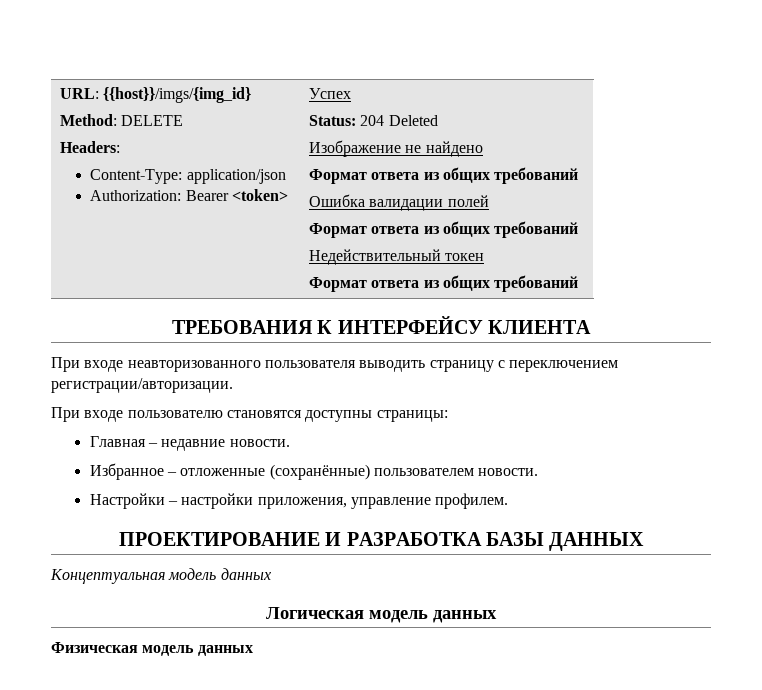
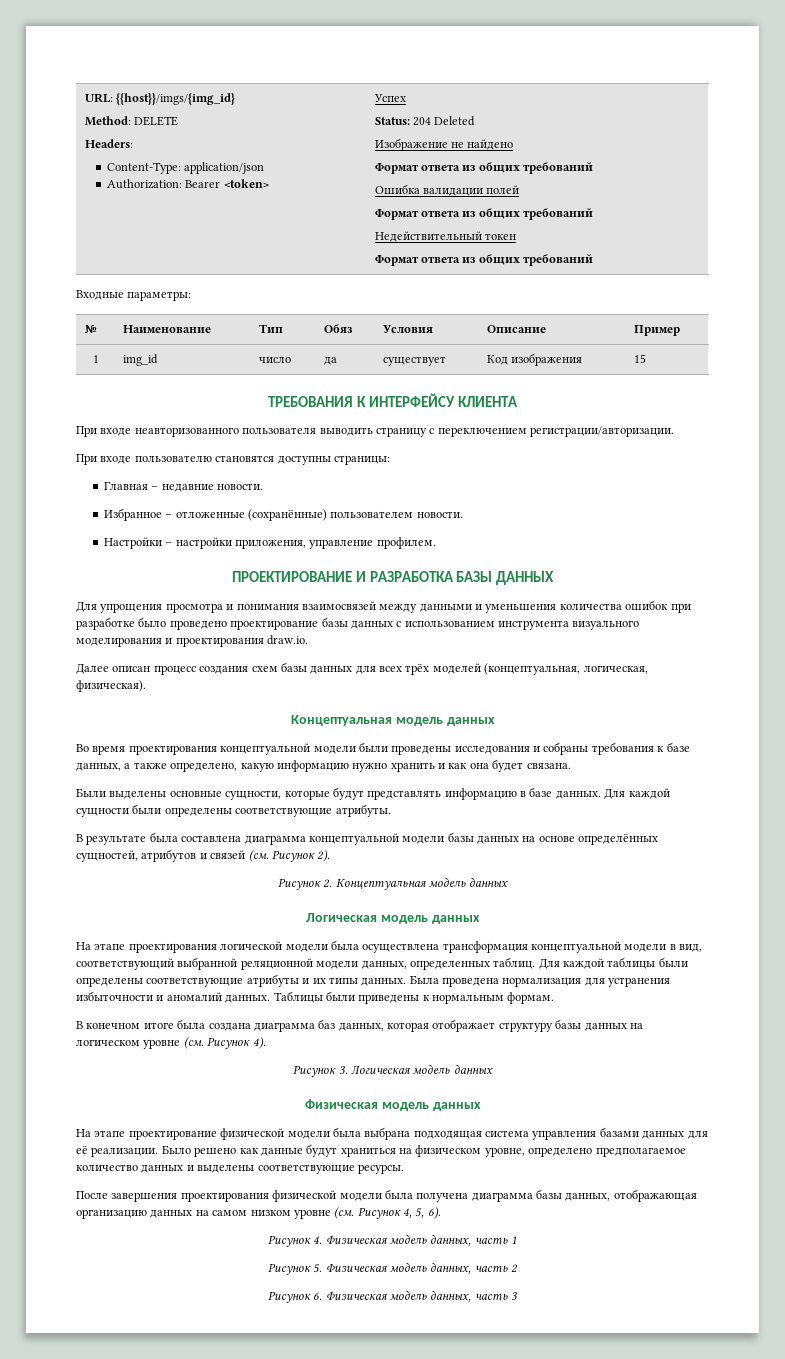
(579, 283) none -> [76,290,192,301] [83,325,97,333] [122,325,211,333] [258,324,283,333] [323,324,352,333] [382,325,433,334] [486,325,546,333] [633,325,680,336] [92,355,99,363] [122,354,158,366] [258,357,291,363] [323,357,337,365] [382,356,446,366] [486,353,583,366] [633,354,646,363] // Входные параметры: // № | Наименование | Тип | Обяз | Условия | Описание | Пример // 1 | img_id | число | да | существует | Код изображения | 15
(645, 541) none -> [76,600,691,613] [76,617,640,630] [76,635,309,647] [76,662,648,675] [76,680,146,692] [291,715,495,726] [76,742,690,755] [76,759,571,772] [76,787,670,800] [76,804,391,817] [76,832,659,845] [76,849,331,862] [277,878,333,890] Для упрощения просмотра и понимания взаимосвязей между данными и уменьшения количества ошибок при разработке было проведено проектирование базы данных с использованием инструмента визуального моделирования и проектирования draw.io. // Далее описан процесс создания схем базы данных для всех трёх моделей (концептуальная, логическая, физическая). // Концептуальная модель данных // Во время проектирования концептуальной модели были проведены исследования и собраны требования к базе данных, а также определено, какую информацию нужно хранить и как она будет связана. // Были выделены основные сущности, которые будут представлять информацию в базе данных. Для каждой сущности были определены соответствующие атрибуты. // В результате была составлена диаграмма концептуальной модели базы данных на основе определённых сущностей, атрибутов и связей (см. Рисунок 2). // Рисунок 2.
[51,642,253,656] Физическая модель данных -> [76,940,703,953] [76,957,688,970] [76,974,671,987] [76,991,555,1004] [76,1019,643,1032] [76,1037,266,1049] [293,1064,493,1077] [305,1099,481,1111] [76,1127,708,1140] [76,1144,686,1157] [76,1164,404,1174] [76,1189,697,1202] [76,1207,441,1219] [267,1234,518,1247] [267,1262,519,1275] [267,1290,518,1303] На этапе проектирования логической модели была осуществлена трансформация концептуальной модели в вид, соответствующий выбранной реляционной модели данных, определенных таблиц. Для каждой таблицы были определены соответствующие атрибуты и их типы данных. Была проведена нормализация для устранения избыточности и аномалий данных. Таблицы были приведены к нормальным формам. // В конечном итоге была создана диаграмма баз данных, которая отображает структуру базы данных на логическом уровне (см. Рисунок 4). // Рисунок 3. Логическая модель данных // Физическая модель данных // На этапе проектирование физической модели была выбрана подходящая система управления базами данных для её реализации. Было решено как данные будут храниться на физическом уровне, определено предполагаемое количество данных и выделены соответствующие ресурсы. // После завершения проектирования физической модели была получена диаграмма базы данных, отображающая организацию данных на самом низком уровне (см. Рисунок 4, 5, 6). // Рисунок 4. Физическая модель данных, часть 1 // Рисунок 5. Физическая модель данных, часть 2 // Рисунок 6. Физическая модель данных, часть 3

